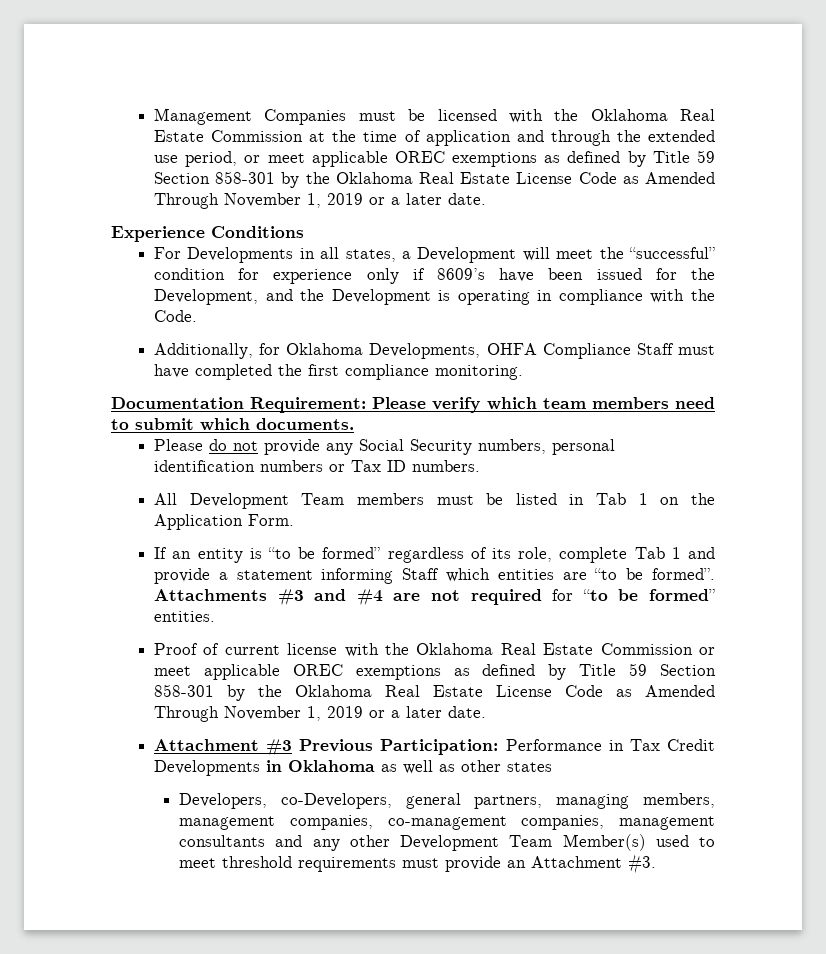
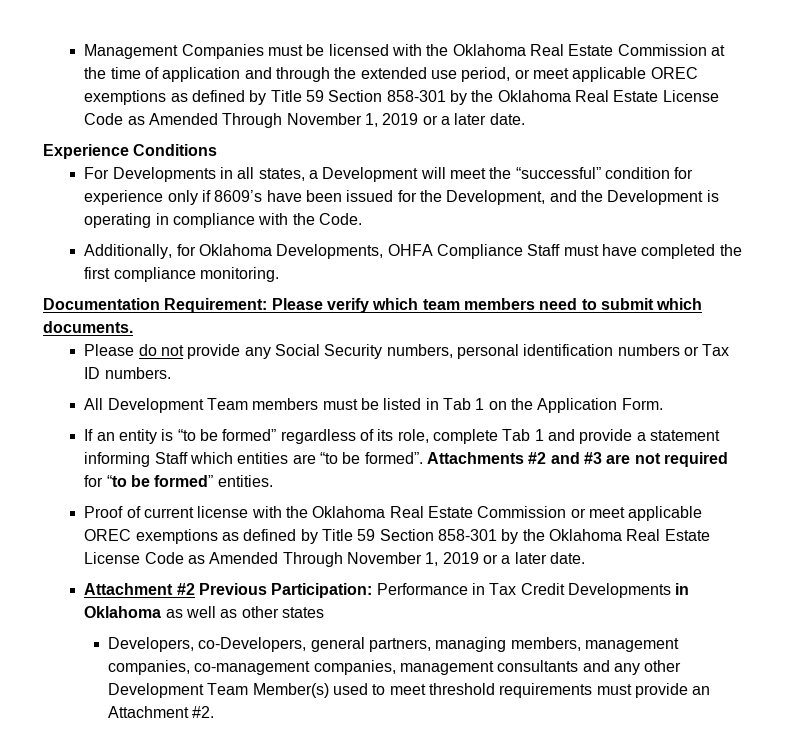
[277,589,383,606] #3 and #4 -> [528,452,602,464] #2 and #3
[266,739,293,756] #3 -> [176,583,195,595] #2
[628,854,657,874] #3. -> [192,706,215,718] #2.

